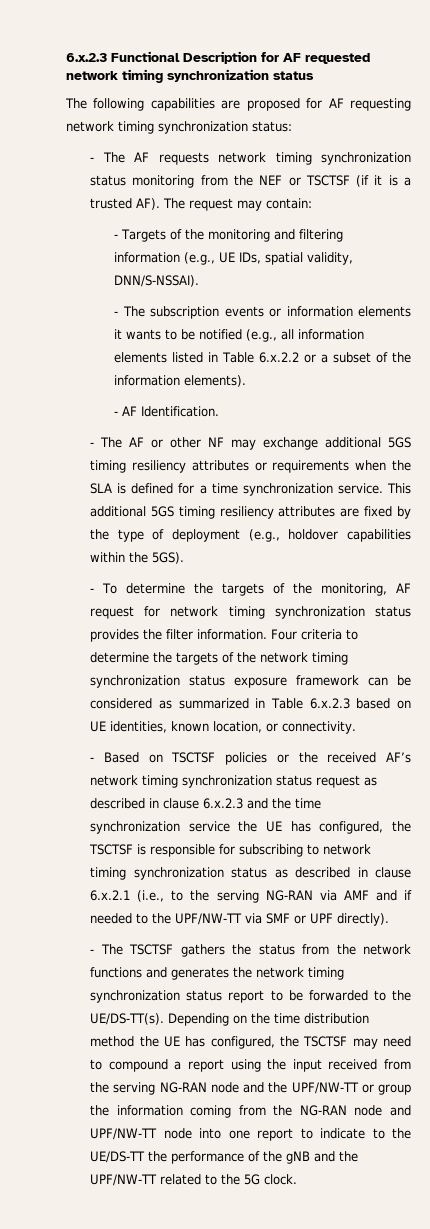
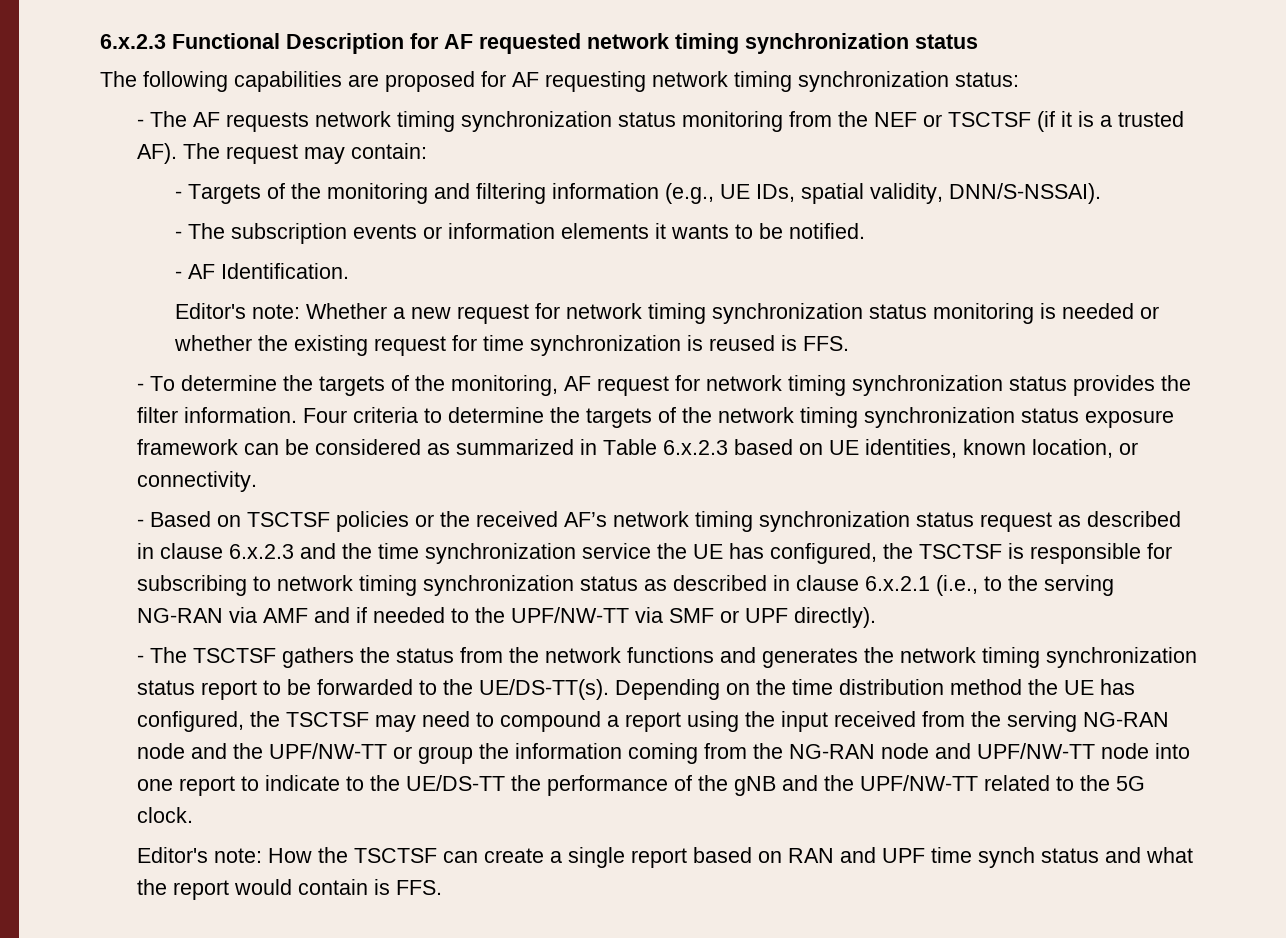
[199,329,365,342] [114,352,411,363] [114,375,247,387] [114,406,220,417] [90,437,411,450] [90,460,412,473] [90,483,411,496] [90,506,411,519] [90,529,412,542] [90,552,185,564] notified (e.g., all information elements listed in Table 6.x.2.2 or a subset of the information elements). // - AF Identification. // - The AF or other NF may exchange additional 5GS timing resiliency attributes or requirements when the SLA is defined for a time synchronization service. This additional 5GS timing resiliency attributes are fixed by the type of deployment (e.g., holdover capabilities within the 5GS). -> [788,223,865,239] [174,263,349,279] [174,303,1159,324] [173,335,849,356] notified. // - AF Identification. // Editor's note: Whether a new request for network timing synchronization status monitoring is needed or whether the existing request for time synchronization is reused is FFS.
(298, 1179) none -> [137,847,1194,868] [137,879,443,900] // Editor's note: How the TSCTSF can create a single report based on RAN and UPF time synch status and what the report would contain is FFS.

